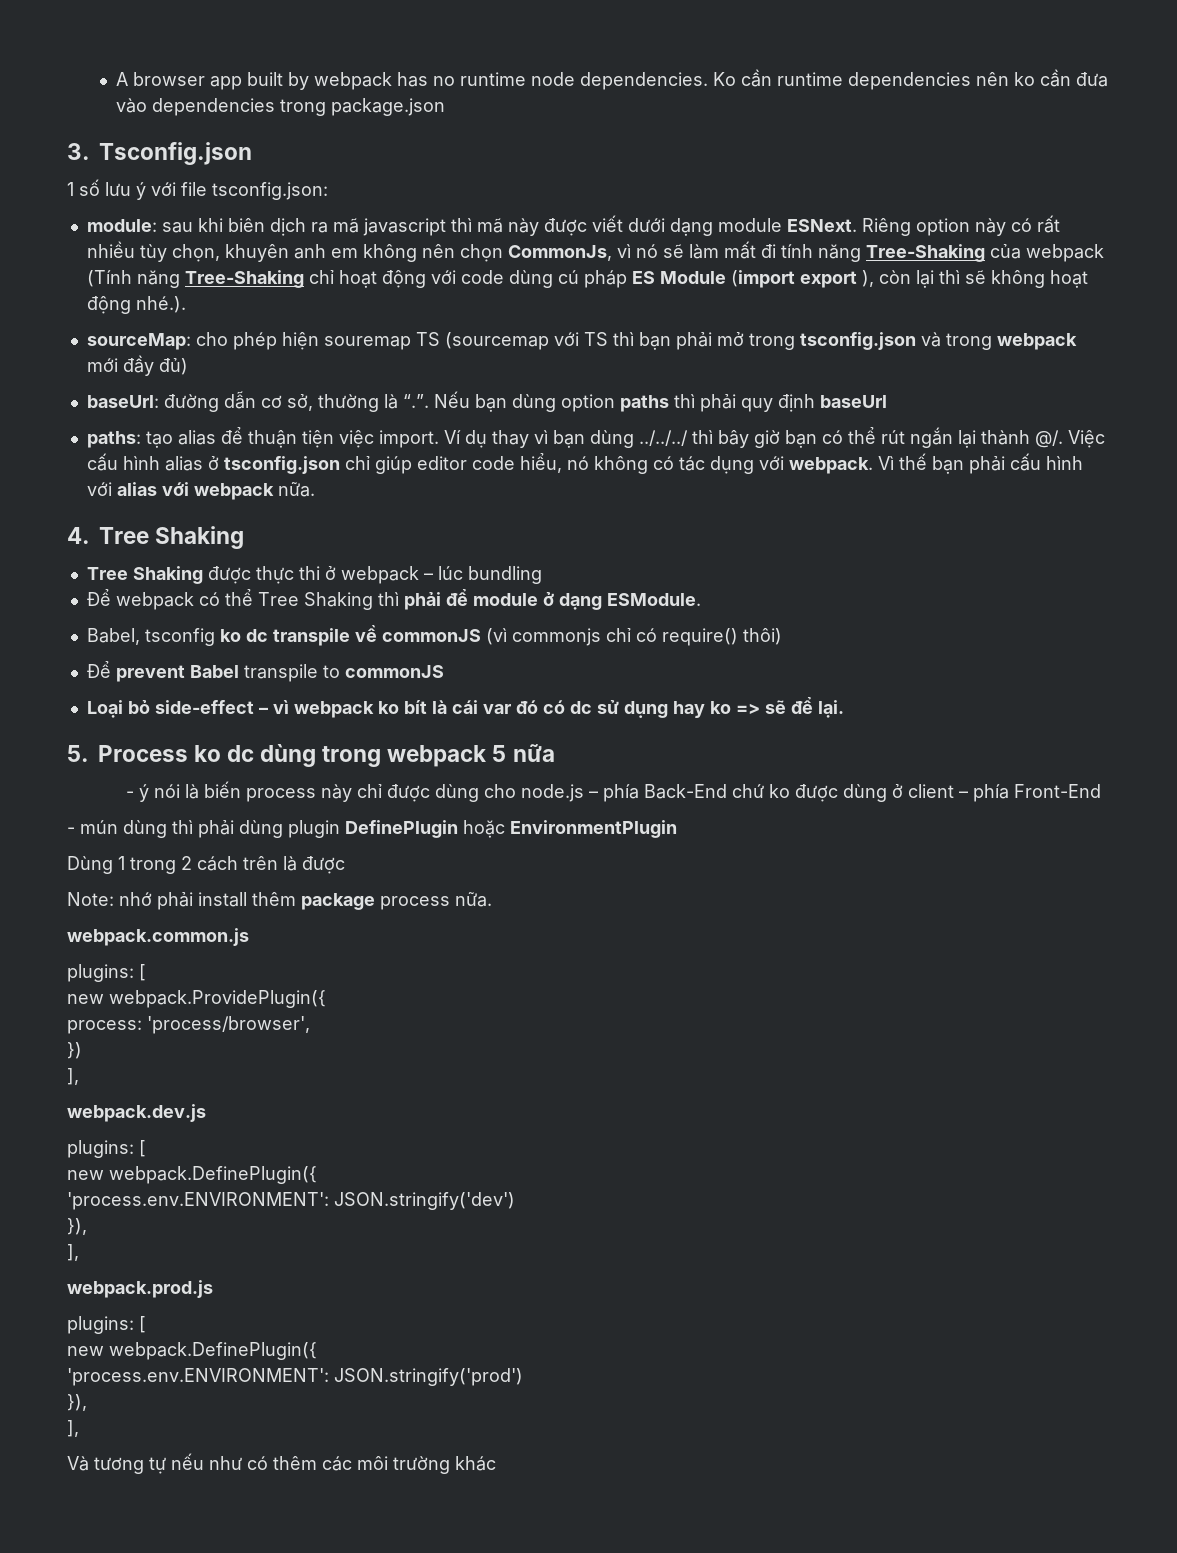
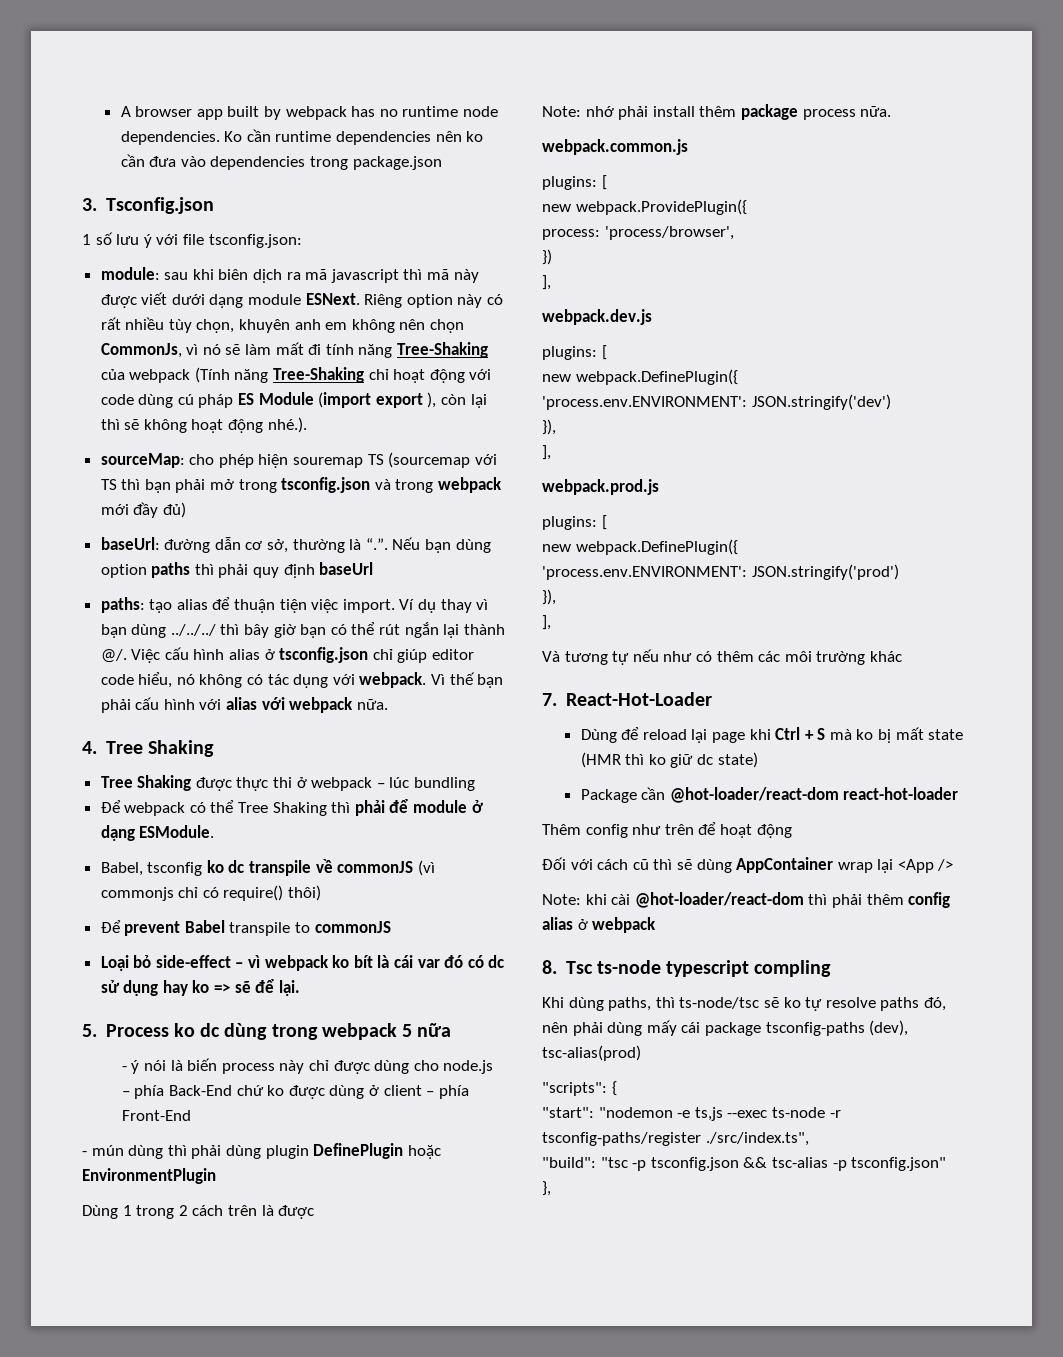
(496, 1463) none -> [542,692,712,706] [580,727,964,743] [580,752,758,768] [580,787,959,803] [542,822,792,838] [542,857,954,873] [542,892,951,908] [542,917,657,933] [542,960,832,977] [542,997,946,1011] [542,1020,909,1036] [542,1045,641,1061] [542,1081,617,1096] [542,1107,841,1121] [542,1132,809,1146] [542,1157,947,1171] [542,1181,551,1196] // 7. React-Hot-Loader // Dùng để reload lại page khi Ctrl + S mà ko bị mất state (HMR thì ko giữ dc state) // Package cần @hot-loader/react-dom react-hot-loader // Thêm config như trên để hoạt động // Đối với cách cũ thì sẽ dùng AppContainer wrap lại <App /> // Note: khi cài @hot-loader/react-dom thì phải thêm config alias ở webpack // 8. Tsc ts-node typescript compling // Khi dùng paths, thì ts-node/tsc sẽ ko tự resolve paths đó, nên phải dùng mấy cái package tsconfig-paths (dev), tsc-alias(prod) // "scripts": { // "start": "nodemon -e ts,js --exec ts-node -r tsconfig-paths/register ./src/index.ts", // "build": "tsc -p tsconfig.json && tsc-alias -p tsconfig.json" // },

